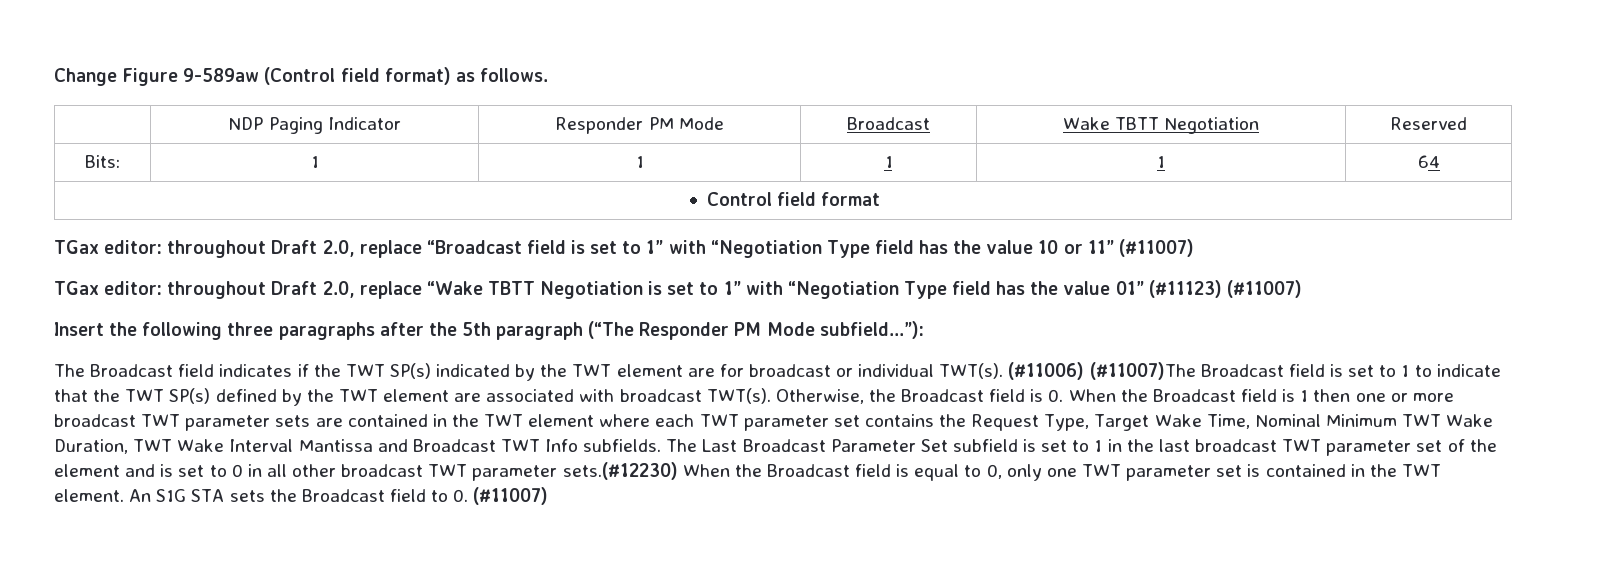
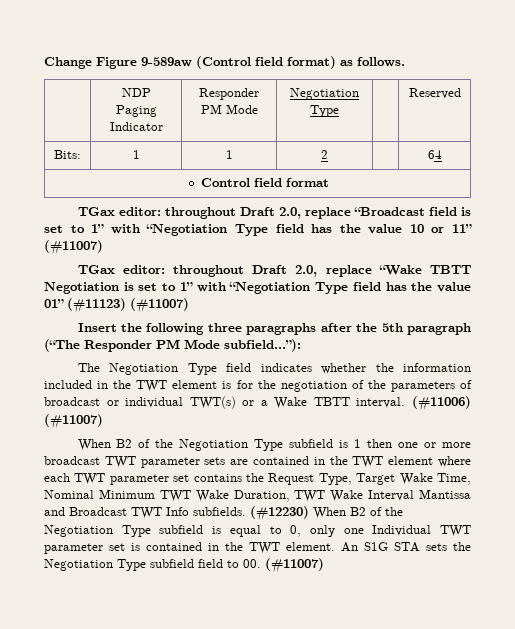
[847,117,930,130] [1062,117,1260,134] Broadcast | Wake TBTT Negotiation -> [290,88,359,100] [310,105,339,117] Negotiation Type |
[884,156,893,168] [1157,156,1165,168] 1 | 1 -> [321,150,328,159] 2 |
[90,362,1501,381] [54,388,1277,406] Broadcast field indicates if the TWT SP(s) indicated by the TWT element are for broadcast or individual TWT(s). (#11006) (#11007)The Broadcast field is set to 1 to indicate that the TWT SP(s) defined by the TWT element are associated with broadcast TWT(s). Otherwise, the Broadcast field is 0. When the Broadcast field -> [109,363,472,375] [44,380,472,392] [44,396,471,411] [44,414,103,429] [77,439,334,451] Negotiation Type field indicates whether the information included in the TWT element is for the negotiation of the parameters of broadcast or individual TWT(s) or a Wake TBTT interval. (#11006) (#11007) // When B2 of the Negotiation Type subfield
[666,439,1497,456] [54,462,892,481] The Last Broadcast Parameter Set subfield is set to 1 in the last broadcast TWT parameter set of the element and is set to 0 in all other broadcast TWT parameter sets.(#12230) When the Broadcast field -> [250,506,403,521] [44,525,204,537] (#12230) When B2 of the Negotiation Type subfield
(1077, 472) none -> [372,525,432,536] Individual
[301,489,385,502] Broadcast -> [44,559,194,571] Negotiation Type subfield
[453,489,469,502] 0. -> [243,559,261,568] 00.

